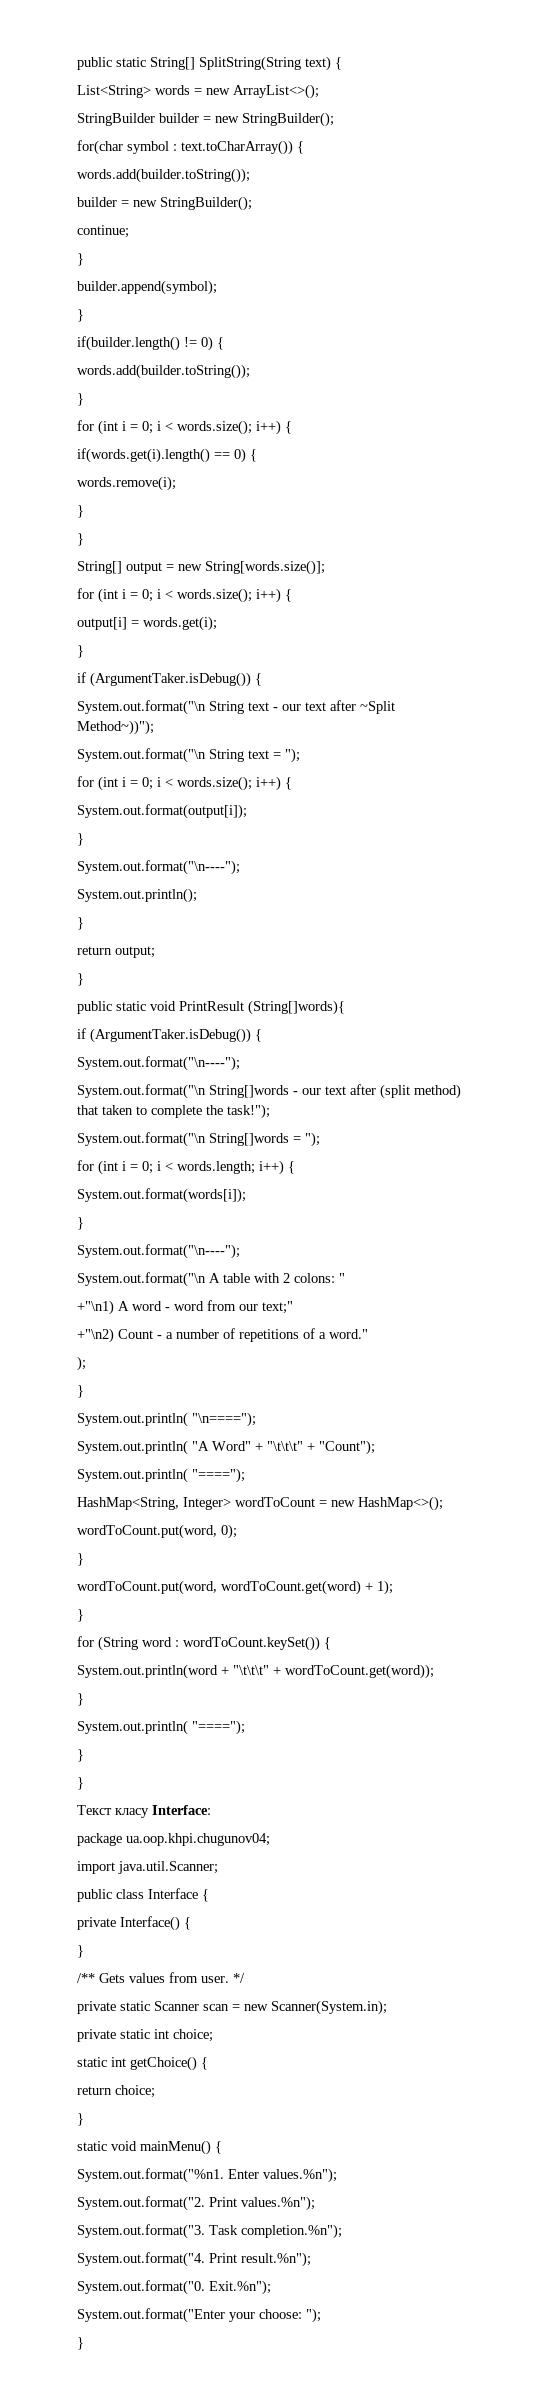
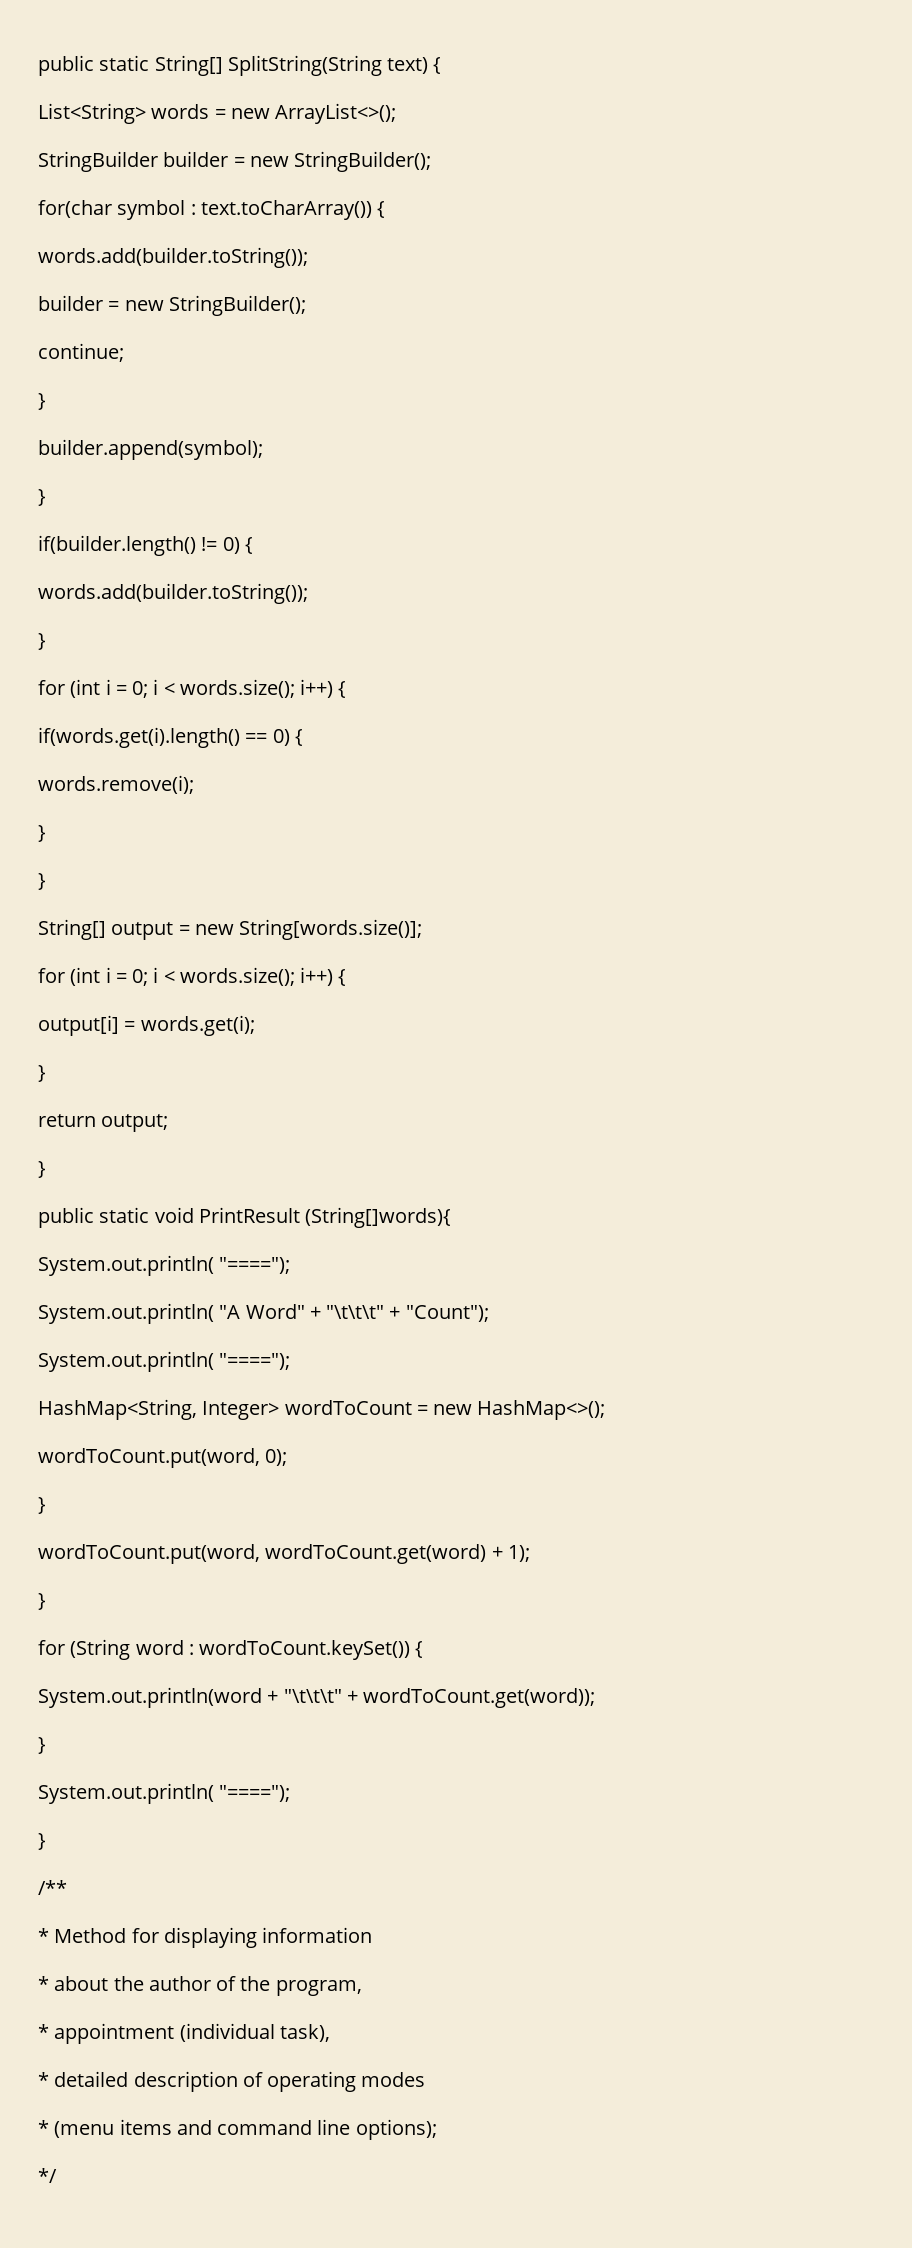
[77,672,262,687] [77,700,395,715] [77,720,154,735] [77,748,300,763] [77,776,292,791] [77,804,247,819] [77,833,84,846] [77,860,240,875] [77,888,197,903] [77,917,84,930] // if (ArgumentTaker.isDebug()) { // System.out.format("\n String text - our text after ~Split Method~))"); // System.out.format("\n String text = "); // for (int i = 0; i < words.size(); i++) { // System.out.format(output[i]); // } // System.out.format("\n----"); // System.out.println(); // } -> (46, 1073) none
[77,1028,262,1043] [77,1056,240,1071] [77,1084,461,1099] [77,1104,270,1119] [77,1132,320,1147] [77,1160,295,1175] [77,1188,246,1203] [77,1217,84,1230] [77,1244,240,1259] [77,1272,345,1287] [77,1300,293,1315] [77,1328,368,1343] [77,1356,86,1371] [77,1385,84,1398] [77,1412,256,1427] // if (ArgumentTaker.isDebug()) { // System.out.format("\n----"); // System.out.format("\n String[]words - our text after (split method) that taken to complete the task!"); // System.out.format("\n String[]words = "); // for (int i = 0; i < words.length; i++) { // System.out.format(words[i]); // } // System.out.format("\n----"); // System.out.format("\n A table with 2 colons: " // +"\n1) A word - word from our text;" // +"\n2) Count - a number of repetitions of a word." // ); // } // System.out.println( "\n===="); -> [38,1255,291,1276] // System.out.println( "====");
[77,1777,84,1790] [77,1805,211,1818] [77,1833,270,1846] [77,1861,218,1874] [77,1888,209,1902] [77,1916,191,1931] [77,1945,84,1958] [77,1972,245,1983] [77,2000,387,2015] [77,2029,213,2042] [77,2056,208,2071] [77,2085,155,2098] [77,2113,84,2126] [77,2140,222,2155] [77,2168,337,2183] [77,2196,315,2211] [77,2224,342,2239] [77,2252,311,2267] [77,2280,271,2295] [77,2308,321,2323] [77,2337,84,2350] } // Текст класу Interface: // package ua.oop.khpi.chugunov04; // import java.util.Scanner; // public class Interface { // private Interface() { // } // /** Gets values from user. */ // private static Scanner scan = new Scanner(System.in); // private static int choice; // static int getChoice() { // return choice; // } // static void mainMenu() { // System.out.format("%n1. Enter values.%n"); // System.out.format("2. Print values.%n"); // System.out.format("3. Task completion.%n"); // System.out.format("4. Print result.%n"); // System.out.format("0. Exit.%n"); // System.out.format("Enter your choose: "); // } -> [38,1880,67,1895] [38,1927,373,1948] [38,1976,362,1996] [38,2023,330,2044] [38,2071,426,2092] [38,2119,437,2140] [38,2168,57,2183] /** // * Method for displaying information // * about the author of the program, // * appointment (individual task), // * detailed description of operating modes // * (menu items and command line options); // */

